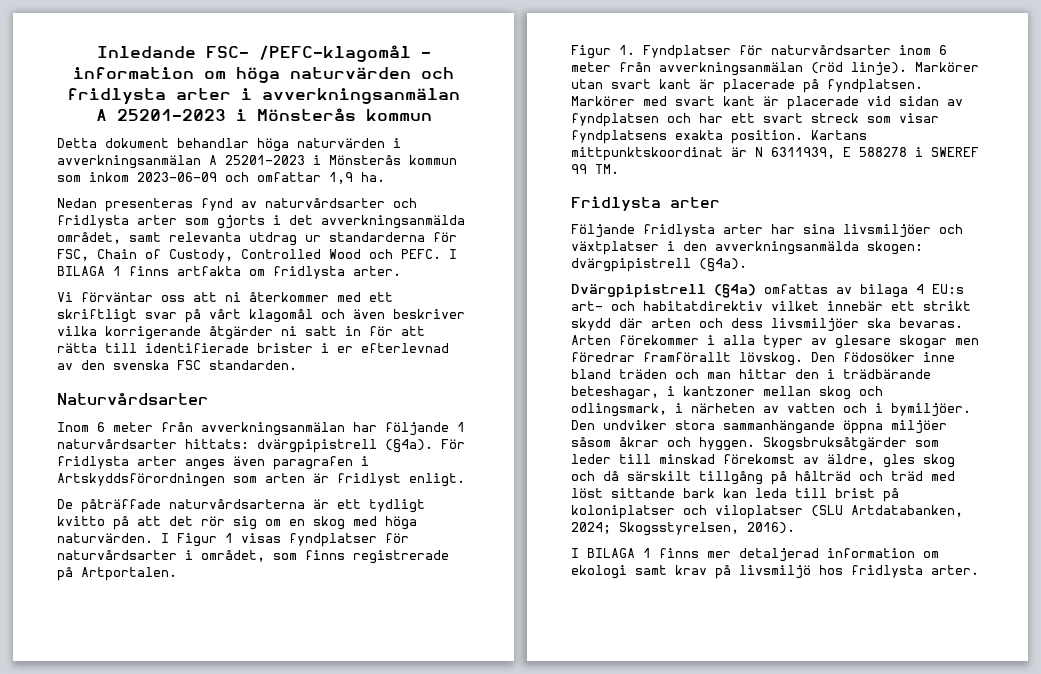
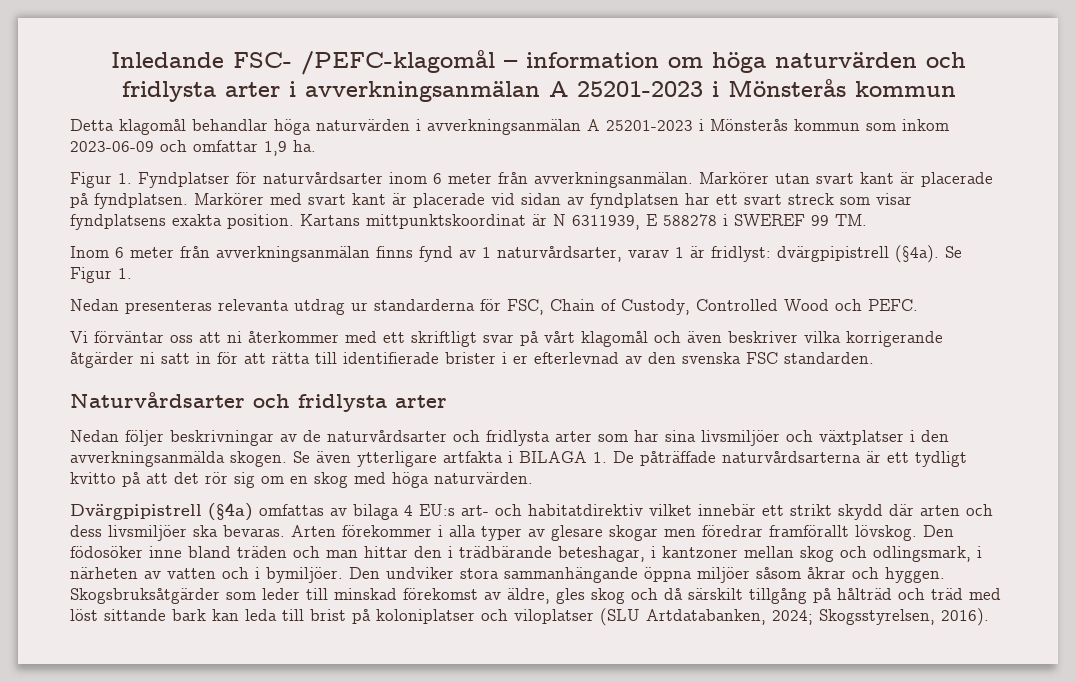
[105,138,169,148] dokument -> [119,119,186,135] klagomål
[57,198,417,212] [57,215,465,229] [57,232,161,244] Nedan presenteras fynd av naturvårdsarter och fridlysta arter som gjorts i det avverkningsanmälda området, samt -> [70,172,993,188] [70,193,912,209] [70,214,867,230] [70,245,962,263] [70,267,132,283] [70,299,212,314] Figur 1. Fyndplatser för naturvårdsarter inom 6 meter från avverkningsanmälan. Markörer utan svart kant är placerade på fyndplatsen. Markörer med svart kant är placerade vid sidan av fyndplatsen har ett svart streck som visar fyndplatsens exakta position. Kartans mittpunktskoordinat är N 6311939, E 588278 i SWEREF 99 TM. // Inom 6 meter från avverkningsanmälan finns fynd av 1 naturvårdsarter, varav 1 är fridlyst: dvärgpipistrell (§4a). Se Figur 1. // Nedan presenteras
[449,249,457,259] [57,266,401,279] I BILAGA 1 finns artfakta om fridlysta arter. -> (918, 305) none
[57,422,465,436] [57,439,465,453] [57,456,369,470] [57,473,465,487] // Inom 6 meter från avverkningsanmälan har följande 1 naturvårdsarter hittats: dvärgpipistrell (§4a). För fridlysta arter anges även paragrafen i Artskyddsförordningen som arten är fridlyst enligt. // -> [253,394,447,412] [70,430,949,446] [70,451,607,467] och fridlysta arter // Nedan följer beskrivningar av de naturvårdsarter och fridlysta arter som har sina livsmiljöer och växtplatser i den avverkningsanmälda skogen. Se även ytterligare artfakta i BILAGA 1.
[161,533,409,547] [57,550,449,564] [57,567,177,581] [571,45,947,59] [571,62,979,76] [571,79,923,93] [571,96,963,110] [571,113,939,127] [571,130,867,144] [571,147,979,161] [571,164,619,174] [571,196,720,211] [571,224,963,238] [571,241,923,255] [571,258,747,272] I Figur 1 visas fyndplatser för naturvårdsarter i området, som finns registrerade på Artportalen. // Figur 1. Fyndplatser för naturvårdsarter inom 6 meter från avverkningsanmälan (röd linje). Markörer utan svart kant är placerade på fyndplatsen. Markörer med svart kant är placerade vid sidan av fyndplatsen och har ett svart streck som visar fyndplatsens exakta position. Kartans mittpunktskoordinat är N 6311939, E 588278 i SWEREF 99 TM. // Fridlysta arter // Följande fridlysta arter har sina livsmiljöer och växtplatser i den avverkningsanmälda skogen: dvärgpipistrell (§4a). -> (533, 478) none
[571,548,939,562] [571,565,979,579] // I BILAGA 1 finns mer detaljerad information om ekologi samt krav på livsmiljö hos fridlysta arter. -> (989, 617) none

